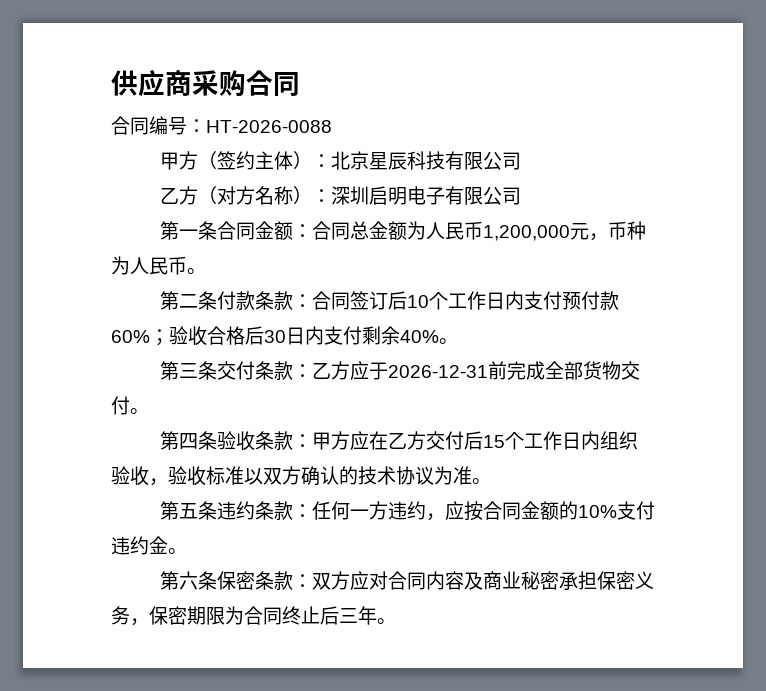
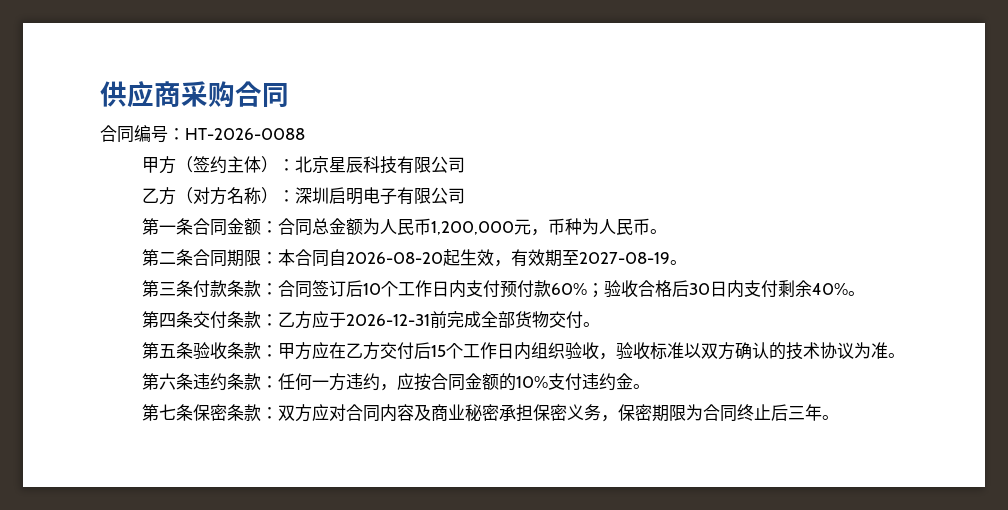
(217, 300) none -> [192,249,687,267] [141,280,193,297] 合同期限：本合同自2026-08-20起生效，有效期至2027-08-19。 // 第三条
[178,363,198,378] 三 -> [158,313,176,328] 四
[178,433,198,449] 四 -> [158,344,176,358] 五
[178,503,198,519] 五 -> [158,373,176,390] 六
[178,571,198,590] 六 -> [158,404,176,420] 七

